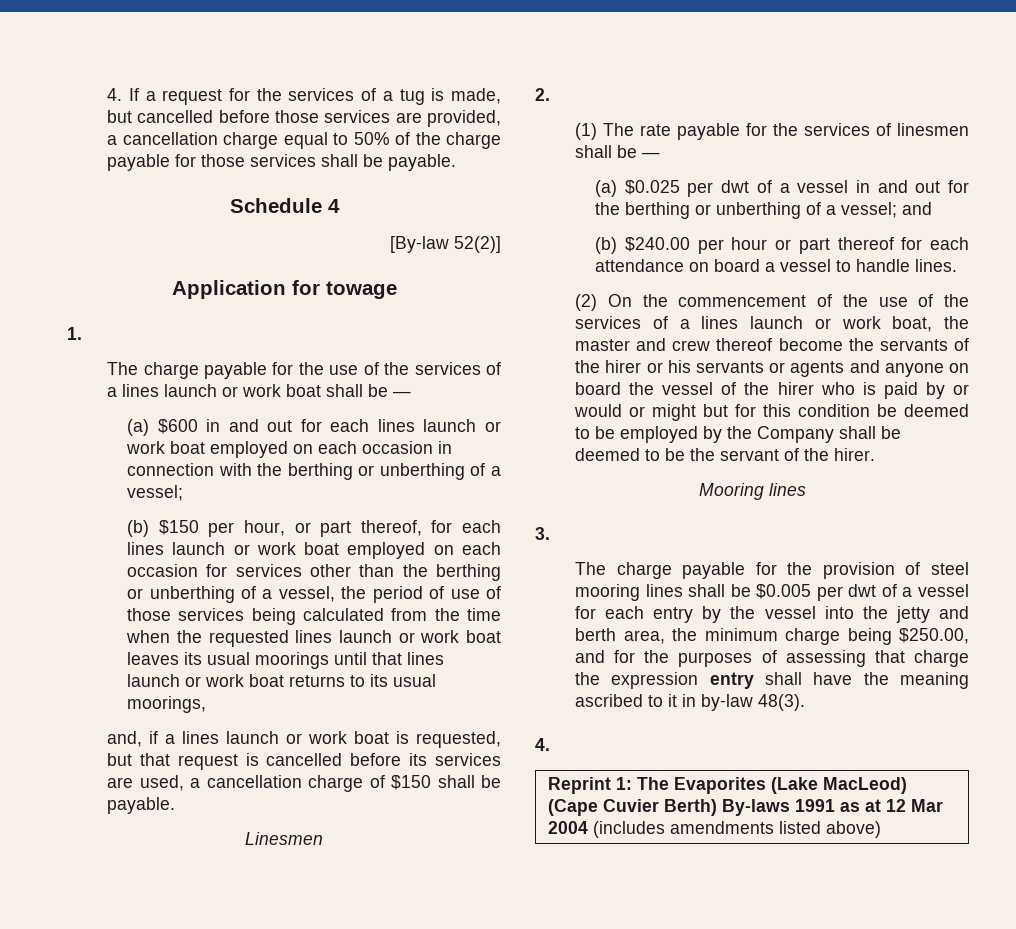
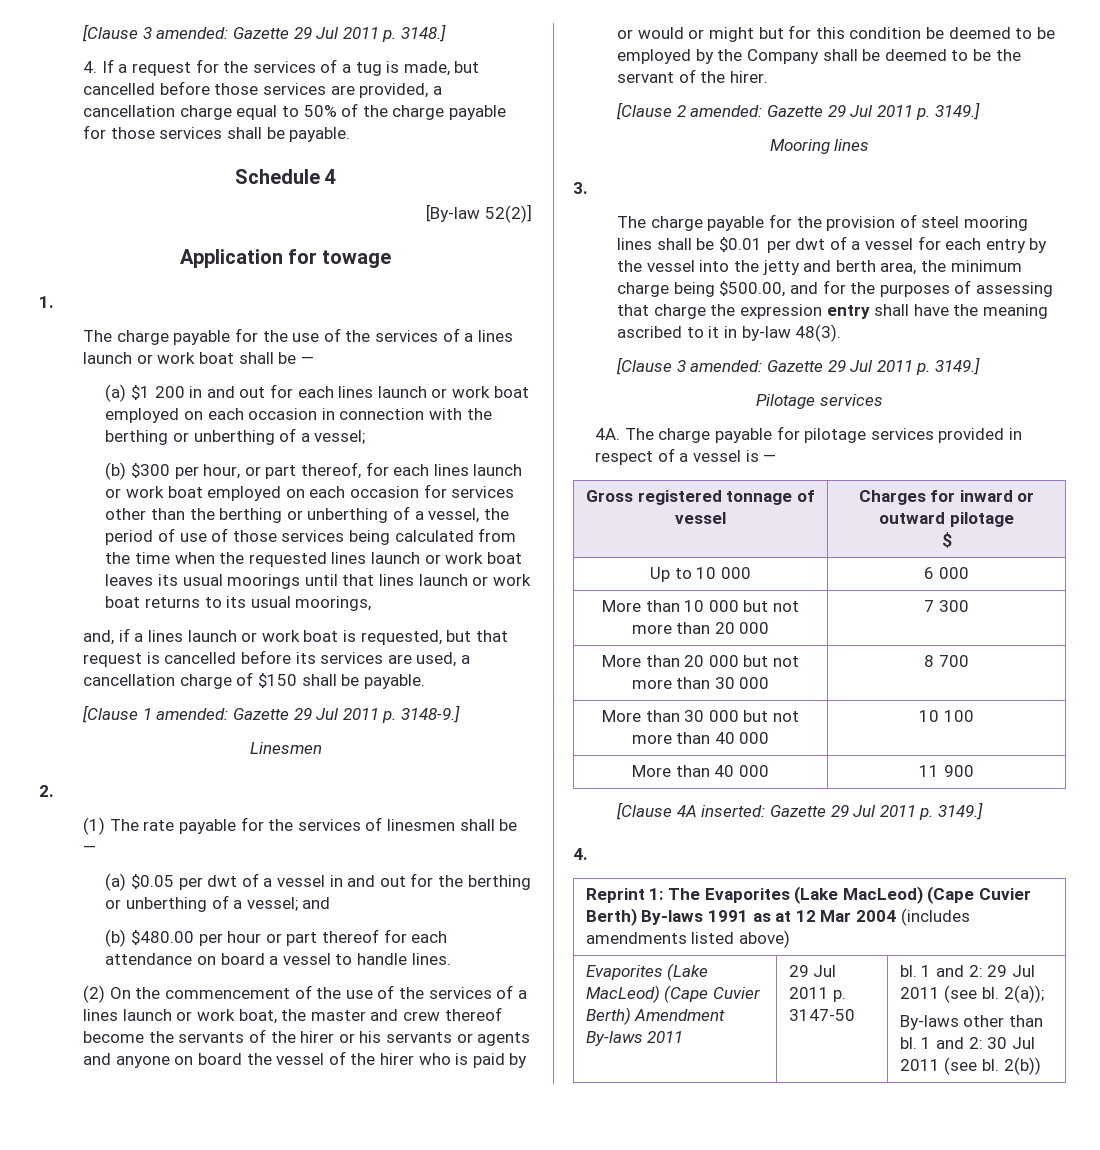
(107, 94) none -> [82,24,447,42] [Clause 3 amended: Gazette 29 Jul 2011 p. 3148.] //
[157,419,198,434] $600 -> [131,385,185,400] $1 200
[158,520,199,535] $150 -> [131,463,171,478] $300
(176, 805) none -> [82,705,461,723] // [Clause 1 amended: Gazette 29 Jul 2011 p. 3148-9.]
[624,180,680,195] $0.025 -> [131,874,175,889] $0.05
[624,237,690,252] $240.00 -> [131,930,195,945] $480.00
(876, 454) none -> [616,102,981,120] // [Clause 2 amended: Gazette 29 Jul 2011 p. 3149.]
[756,584,812,599] $0.005 -> [719,237,763,252] $0.01
[899,628,969,644] $250.00, -> [719,281,786,297] $500.00,
(806, 702) none -> [616,357,981,375] [756,394,883,409] [595,426,1022,443] [595,448,777,465] [586,490,815,505] [675,512,726,524] [858,490,1035,505] [879,512,1014,527] [941,532,952,548] [650,567,751,582] [924,567,969,579] [602,600,799,612] [631,622,770,634] [924,600,969,612] [602,655,799,667] [631,677,770,689] [924,655,969,667] [602,710,799,722] [631,732,770,744] [919,710,974,722] [632,765,769,777] [919,765,974,777] [616,802,984,820] // [Clause 3 amended: Gazette 29 Jul 2011 p. 3149.] // Pilotage services // 4A. The charge payable for pilotage services provided in respect of a vessel is — // Gross registered tonnage of vessel | Charges for inward or outward pilotage // $ // Up to 10 000 | 6 000 // More than 10 000 but not more than 20 000 | 7 300 // More than 20 000 but not more than 30 000 | 8 700 // More than 30 000 but not more than 40 000 | 10 100 // More than 40 000 | 11 900 // [Clause 4A inserted: Gazette 29 Jul 2011 p. 3149.]
(881, 829) none -> [585,963,709,981] [585,985,761,1003] [585,1007,726,1025] [585,1031,684,1046] [788,965,837,977] [788,987,847,1002] [788,1009,855,1021] [899,965,1035,977] [899,985,1044,1003] [899,1015,1044,1030] [899,1037,1035,1049] [899,1057,1041,1075] // Evaporites (Lake MacLeod) (Cape Cuvier Berth) Amendment By-laws 2011 | 29 Jul 2011 p. 3147-50 | bl. 1 and 2: 29 Jul 2011 (see bl. 2(a)); // By-laws other than bl. 1 and 2: 30 Jul 2011 (see bl. 2(b))

